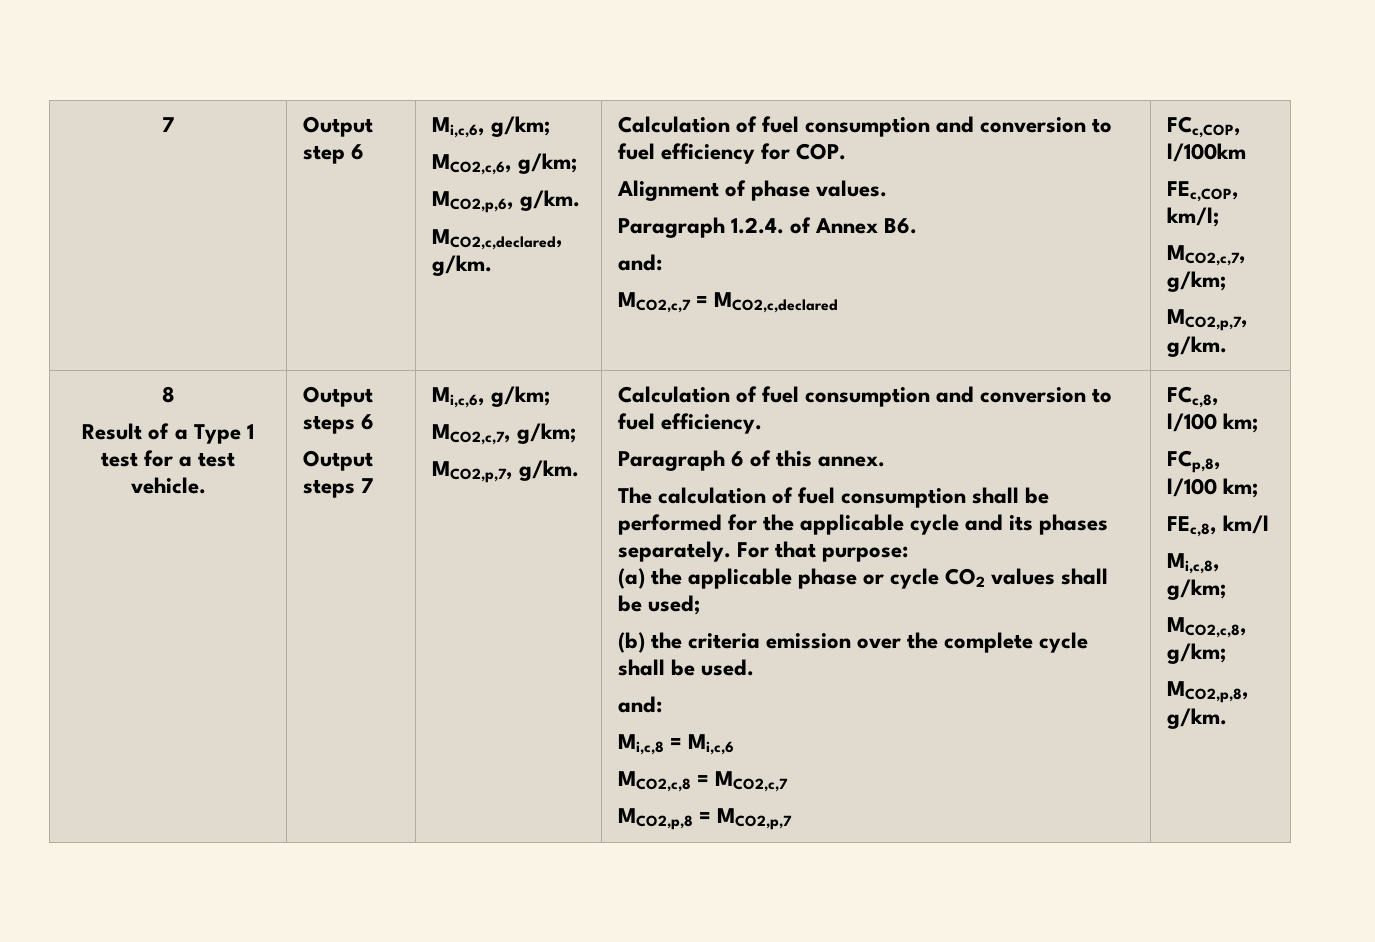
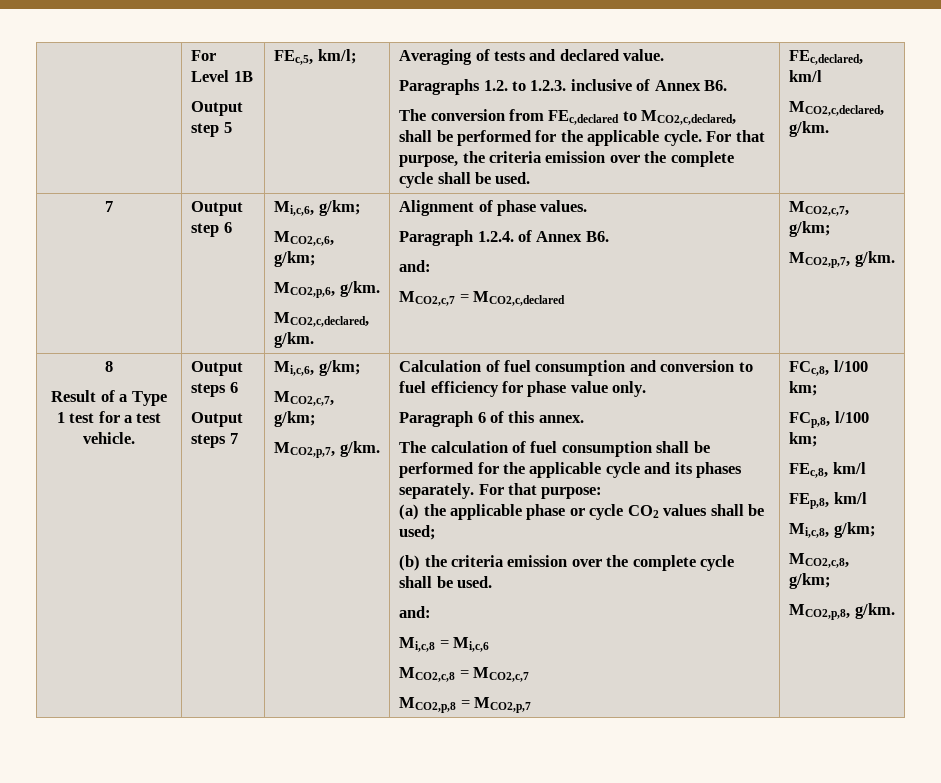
(162, 124) none -> [191,50,217,61] [191,70,253,82] [191,101,244,116] [191,122,232,137] [274,49,357,65] [399,49,665,65] [399,79,728,95] [399,109,737,125] [399,130,765,146] [399,151,734,167] [399,172,531,188] [789,50,864,65] [789,70,823,82] [789,101,885,116] [789,121,830,137] | For Level 1B // Output step 5 | FEc,5, km/l; | Averaging of tests and declared value. // Paragraphs 1.2. to 1.2.3. inclusive of Annex B6. // The conversion from FEc,declared to MCO2,c,declared, shall be performed for the applicable cycle. For that purpose, the criteria emission over the complete cycle shall be used. | FEc,declared, km/l // MCO2,c,declared, g/km. //
[617,116,1113,137] [617,143,847,164] Calculation of fuel consumption and conversion to fuel efficiency for COP. // -> (315, 340) none
[1166,116,1241,138] [1166,143,1246,162] [1166,181,1239,202] [1166,207,1219,227] FCc,COP, l/100km // FEc,COP, km/l; // -> (566, 298) none
[660,413,762,434] efficiency. -> [430,381,647,397] efficiency for phase value only.
(1269, 524) none -> [789,492,867,509] // FEp,8, km/l

